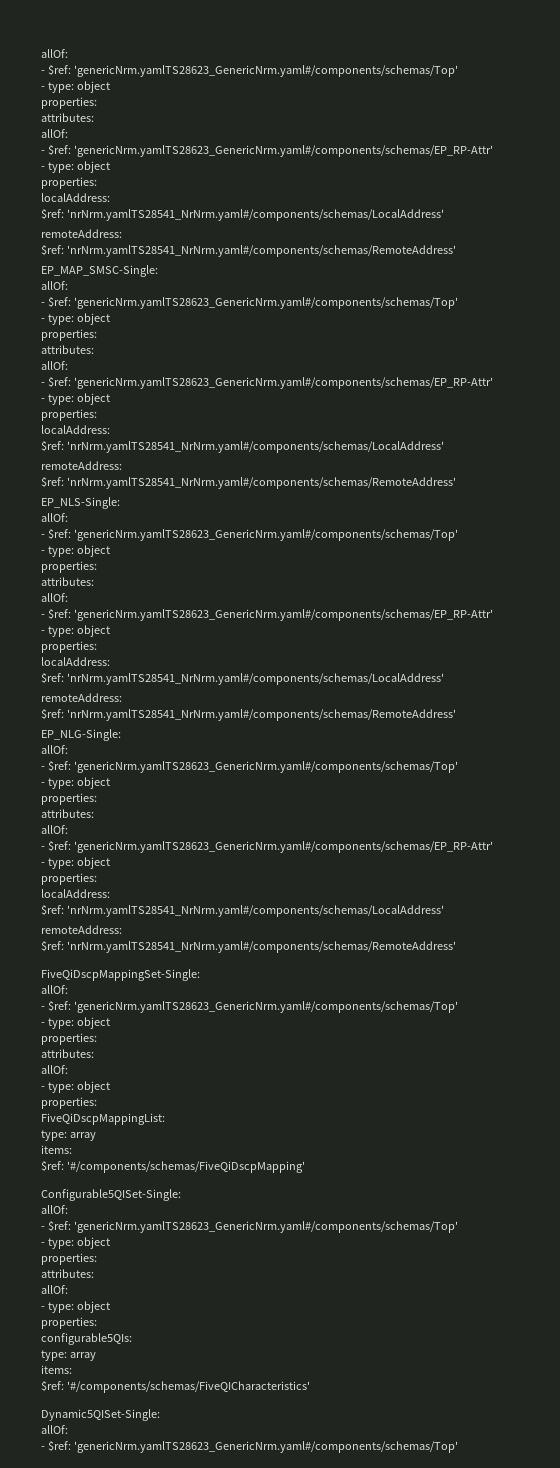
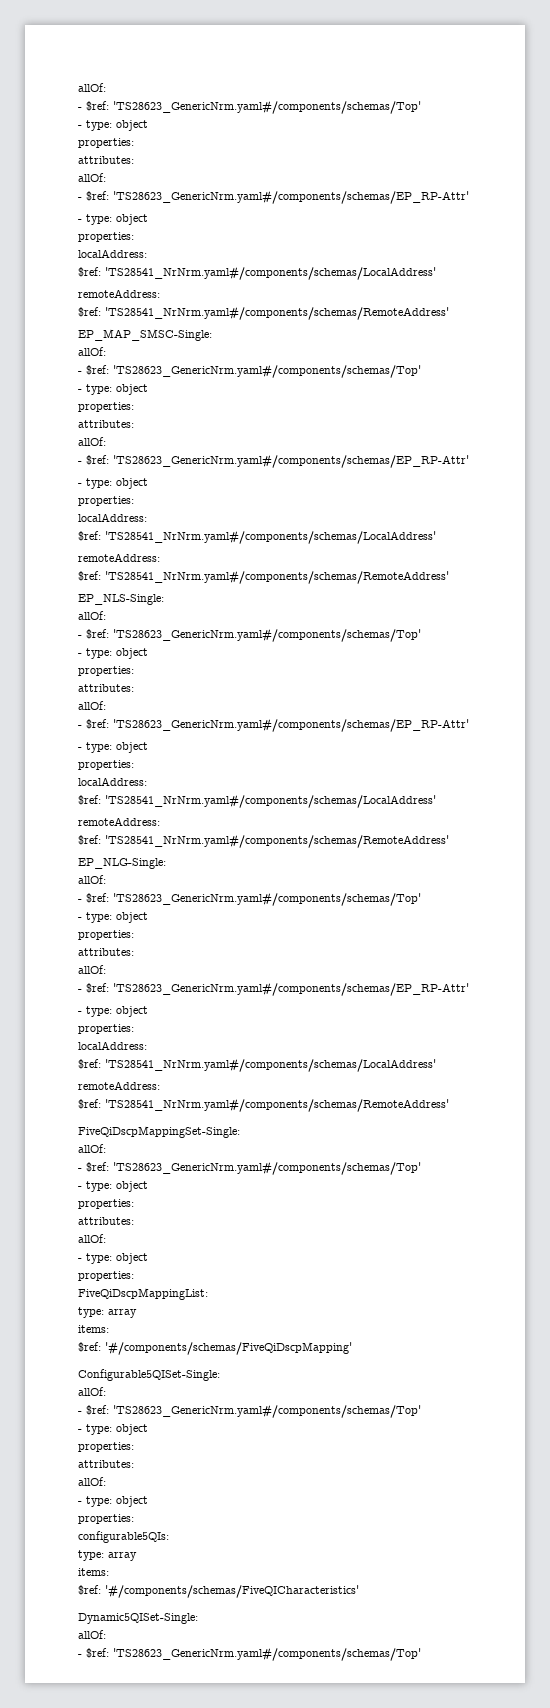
[41,49,68,58] [41,64,458,77] [41,81,110,93] [41,97,97,109] [41,113,94,122] [41,129,68,138] [41,144,493,157] [41,161,110,173] [41,177,97,189] [41,193,110,202] [41,208,444,221] [41,229,122,238] [41,244,456,257] allOf: // - $ref: 'genericNrm.yamlTS28623_GenericNrm.yaml#/components/schemas/Top' // - type: object // properties: // attributes: // allOf: // - $ref: 'genericNrm.yamlTS28623_GenericNrm.yaml#/components/schemas/EP_RP-Attr' // - type: object // properties: // localAddress: // $ref: 'nrNrm.yamlTS28541_NrNrm.yaml#/components/schemas/LocalAddress' // remoteAddress: // $ref: 'nrNrm.yamlTS28541_NrNrm.yaml#/components/schemas/RemoteAddress' -> [78,83,106,92] [78,100,421,114] [78,120,148,131] [78,138,134,148] [78,156,134,164] [78,173,106,182] [78,190,469,204] [78,214,148,225] [78,232,134,242] [78,249,147,258] [78,266,436,280] [78,289,160,298] [78,306,449,320] allOf: // - $ref: 'TS28623_GenericNrm.yaml#/components/schemas/Top' // - type: object // properties: // attributes: // allOf: // - $ref: 'TS28623_GenericNrm.yaml#/components/schemas/EP_RP-Attr' // - type: object // properties: // localAddress: // $ref: 'TS28541_NrNrm.yaml#/components/schemas/LocalAddress' // remoteAddress: // $ref: 'TS28541_NrNrm.yaml#/components/schemas/RemoteAddress'
[73,297,458,309] [41,313,110,325] [41,329,97,341] [41,345,94,354] [41,361,68,370] [41,376,493,389] [41,393,110,405] [41,409,97,421] [41,425,110,434] [41,440,444,453] [41,461,122,470] [41,476,456,489] 'genericNrm.yamlTS28623_GenericNrm.yaml#/components/schemas/Top' // - type: object // properties: // attributes: // allOf: // - $ref: 'genericNrm.yamlTS28623_GenericNrm.yaml#/components/schemas/EP_RP-Attr' // - type: object // properties: // localAddress: // $ref: 'nrNrm.yamlTS28541_NrNrm.yaml#/components/schemas/LocalAddress' // remoteAddress: // $ref: 'nrNrm.yamlTS28541_NrNrm.yaml#/components/schemas/RemoteAddress' -> [113,364,421,378] [78,384,148,395] [78,402,134,412] [78,420,134,428] [78,437,106,446] [78,454,469,468] [78,478,148,489] [78,496,134,506] [78,513,147,522] [78,530,436,544] [78,553,160,562] [78,570,449,584] 'TS28623_GenericNrm.yaml#/components/schemas/Top' // - type: object // properties: // attributes: // allOf: // - $ref: 'TS28623_GenericNrm.yaml#/components/schemas/EP_RP-Attr' // - type: object // properties: // localAddress: // $ref: 'TS28541_NrNrm.yaml#/components/schemas/LocalAddress' // remoteAddress: // $ref: 'TS28541_NrNrm.yaml#/components/schemas/RemoteAddress'
[73,529,458,541] [41,545,110,557] [41,561,97,573] [41,577,94,586] [41,593,68,602] [41,608,493,621] [41,625,110,637] [41,641,97,653] [41,657,110,666] [41,672,444,685] [41,693,122,702] [41,708,456,721] 'genericNrm.yamlTS28623_GenericNrm.yaml#/components/schemas/Top' // - type: object // properties: // attributes: // allOf: // - $ref: 'genericNrm.yamlTS28623_GenericNrm.yaml#/components/schemas/EP_RP-Attr' // - type: object // properties: // localAddress: // $ref: 'nrNrm.yamlTS28541_NrNrm.yaml#/components/schemas/LocalAddress' // remoteAddress: // $ref: 'nrNrm.yamlTS28541_NrNrm.yaml#/components/schemas/RemoteAddress' -> [113,628,421,642] [78,648,148,659] [78,666,134,676] [78,684,134,692] [78,701,106,710] [78,718,469,732] [78,742,148,753] [78,760,134,770] [78,777,147,786] [78,794,436,808] [78,817,160,826] [78,834,449,848] 'TS28623_GenericNrm.yaml#/components/schemas/Top' // - type: object // properties: // attributes: // allOf: // - $ref: 'TS28623_GenericNrm.yaml#/components/schemas/EP_RP-Attr' // - type: object // properties: // localAddress: // $ref: 'TS28541_NrNrm.yaml#/components/schemas/LocalAddress' // remoteAddress: // $ref: 'TS28541_NrNrm.yaml#/components/schemas/RemoteAddress'
[73,761,458,773] [41,777,110,789] [41,793,97,805] [41,809,94,818] [41,825,68,834] [41,840,493,853] [41,857,110,869] [41,873,97,885] [41,889,110,898] [41,904,444,917] [41,925,122,934] [41,940,456,953] 'genericNrm.yamlTS28623_GenericNrm.yaml#/components/schemas/Top' // - type: object // properties: // attributes: // allOf: // - $ref: 'genericNrm.yamlTS28623_GenericNrm.yaml#/components/schemas/EP_RP-Attr' // - type: object // properties: // localAddress: // $ref: 'nrNrm.yamlTS28541_NrNrm.yaml#/components/schemas/LocalAddress' // remoteAddress: // $ref: 'nrNrm.yamlTS28541_NrNrm.yaml#/components/schemas/RemoteAddress' -> [113,892,421,906] [78,912,148,923] [78,930,134,940] [78,948,134,956] [78,965,106,974] [78,982,469,996] [78,1006,148,1017] [78,1024,134,1034] [78,1041,147,1050] [78,1058,436,1072] [78,1081,160,1090] [78,1098,449,1112] 'TS28623_GenericNrm.yaml#/components/schemas/Top' // - type: object // properties: // attributes: // allOf: // - $ref: 'TS28623_GenericNrm.yaml#/components/schemas/EP_RP-Attr' // - type: object // properties: // localAddress: // $ref: 'TS28541_NrNrm.yaml#/components/schemas/LocalAddress' // remoteAddress: // $ref: 'TS28541_NrNrm.yaml#/components/schemas/RemoteAddress'
[73,1001,458,1013] 'genericNrm.yamlTS28623_GenericNrm.yaml#/components/schemas/Top' -> [113,1161,421,1175] 'TS28623_GenericNrm.yaml#/components/schemas/Top'
[73,1221,458,1233] 'genericNrm.yamlTS28623_GenericNrm.yaml#/components/schemas/Top' -> [113,1404,421,1418] 'TS28623_GenericNrm.yaml#/components/schemas/Top'
[73,1441,458,1453] 'genericNrm.yamlTS28623_GenericNrm.yaml#/components/schemas/Top' -> [113,1647,421,1661] 'TS28623_GenericNrm.yaml#/components/schemas/Top'

